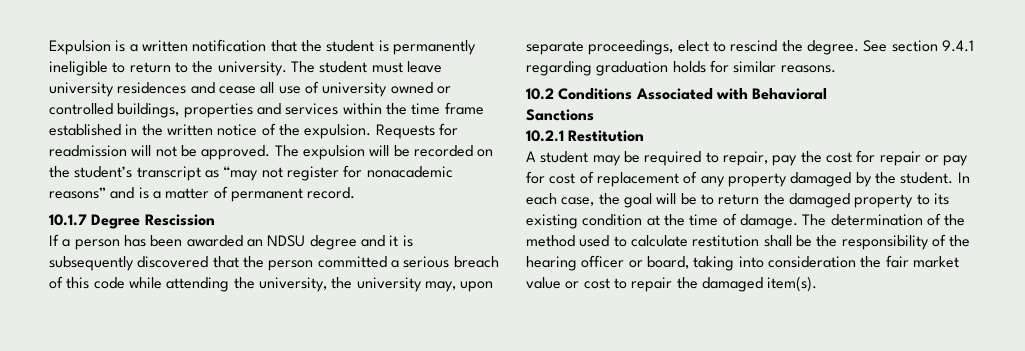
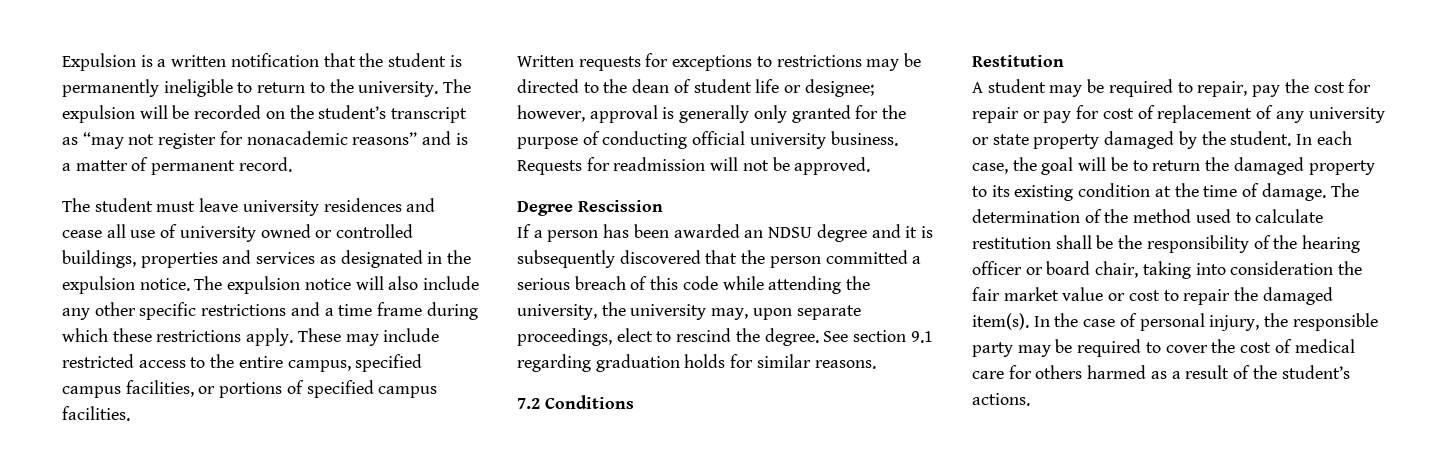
[319,61,442,73] [49,81,451,97] [49,102,484,118] [49,123,458,139] [49,145,299,160] student must leave university residences and cease all use of university owned or controlled buildings, properties and services within the time frame established in the written notice of the expulsion. Requests for readmission will not be approved. The -> (472, 86) none
[49,214,87,226] 10.1.7 -> [62,198,436,216] [62,224,414,242] [62,250,472,268] [62,276,480,294] [62,302,478,320] [62,328,440,346] [62,354,423,372] [62,380,438,398] [62,406,130,421] [517,53,922,71] [517,79,874,97] [517,105,907,123] [517,131,898,149] [517,157,871,175] The student must leave university residences and cease all use of university owned or controlled buildings, properties and services as designated in the expulsion notice. The expulsion notice will also include any other specific restrictions and a time frame during which these restrictions apply. These may include restricted access to the entire campus, specified campus facilities, or portions of specified campus facilities. // Written requests for exceptions to restrictions may be directed to the dean of student life or designee; however, approval is generally only granted for the purpose of conducting official university business. Requests for readmission will not be approved. //
[941,40,974,52] 9.4.1 -> [910,331,933,343] 9.1
[526,88,554,100] 10.2 -> [517,398,540,409] 7.2
[635,88,828,100] [526,109,594,121] [526,130,564,142] Associated with Behavioral // Sanctions // 10.2.1 -> (634, 402) //
(725, 181) none -> [1308,107,1385,123] [972,134,1029,145] university or state
[646,256,689,269] board, -> [1046,261,1139,278] board chair,
(818, 284) none -> [1033,313,1378,331] [972,339,1355,357] [972,365,1350,379] [972,393,1030,406] In the case of personal injury, the responsible party may be required to cover the cost of medical care for others harmed as a result of the student’s actions.

